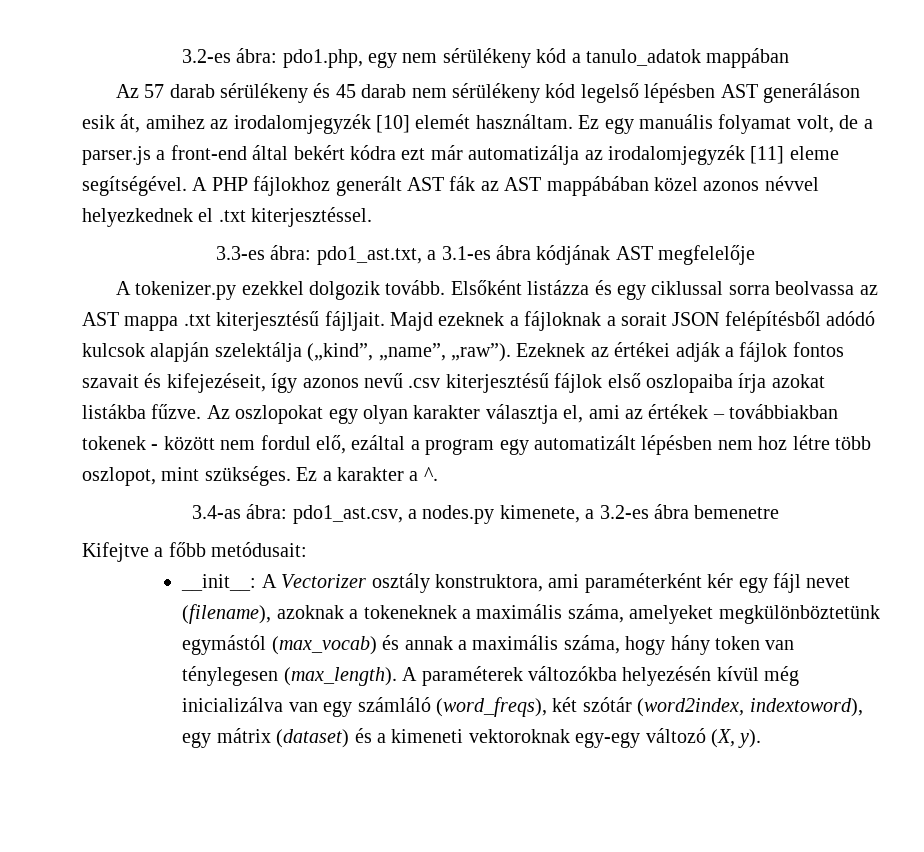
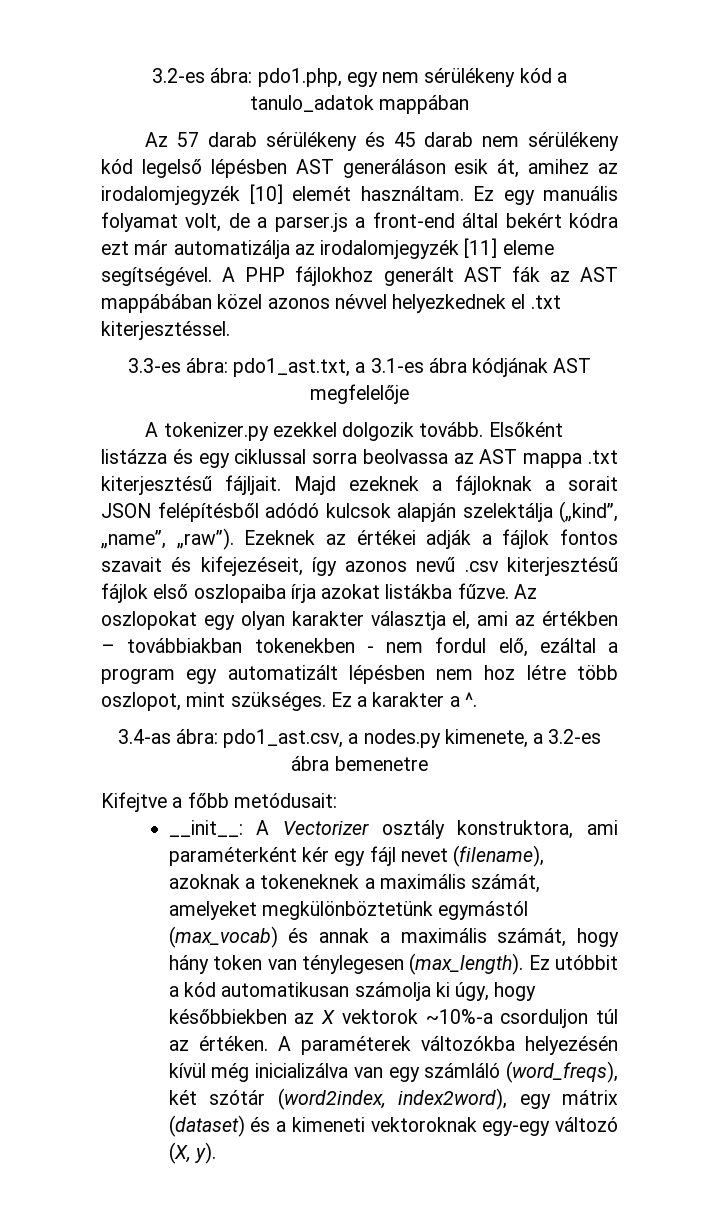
[648,404,709,419] értékek -> [542,611,618,626] értékben
[82,436,215,450] tokenek - között -> [254,638,374,653] tokenekben -
[567,604,624,623] száma, -> [471,874,541,893] számát,
[563,635,620,654] száma, -> [497,928,567,947] számát,
(397, 676) none -> [528,955,618,970] [168,982,537,1001] [168,1009,618,1028] [168,1036,268,1051] Ez utóbbit a kód automatikusan számolja ki úgy, hogy későbbiekben az X vektorok ~10%-a csorduljon túl az értéken.
[749,698,863,717] indextoword), -> [398,1088,508,1110] index2word),

